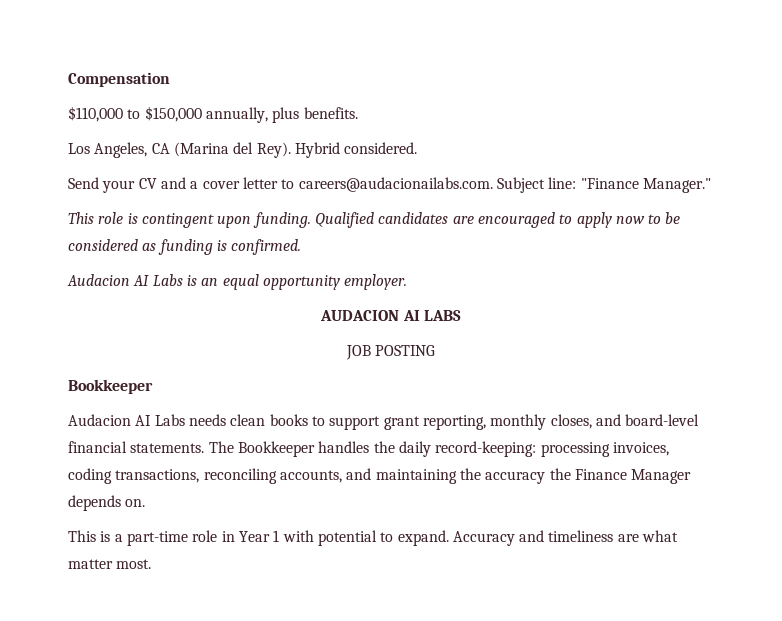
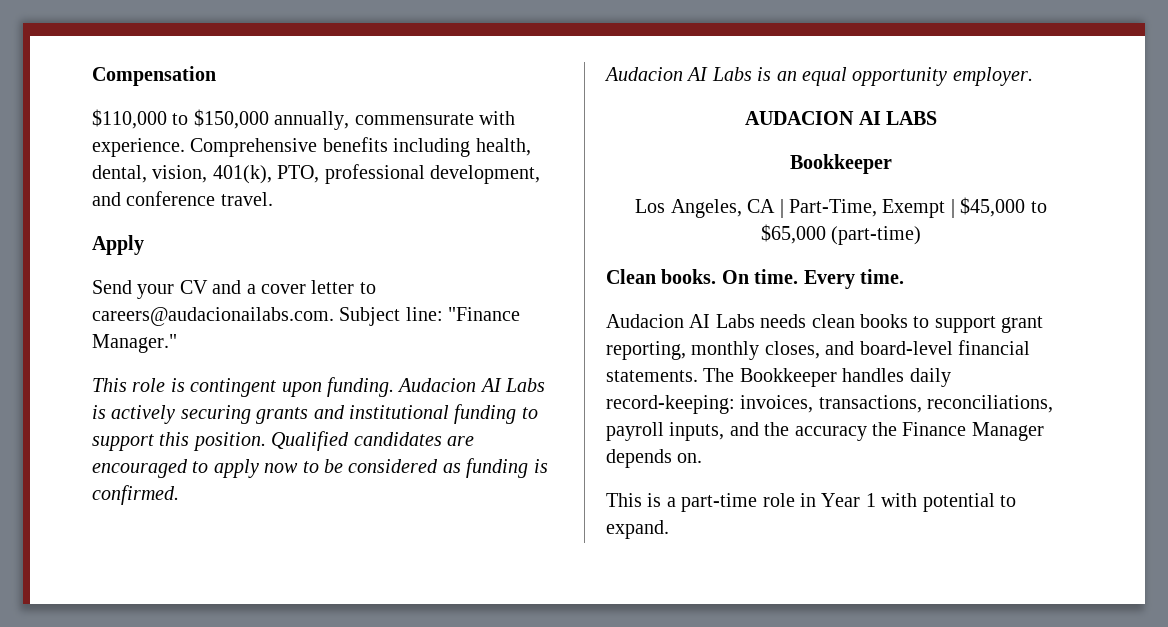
[272,107,358,123] [68,142,418,158] plus benefits. // Los Angeles, CA (Marina del Rey). Hybrid considered. -> [354,111,515,125] [92,137,531,157] [92,164,540,184] [92,191,273,206] [92,235,144,255] commensurate with experience. Comprehensive benefits including health, dental, vision, 401(k), PTO, professional development, and conference travel. // Apply
(311, 220) none -> [397,378,546,392] [92,404,538,424] [92,432,266,451] Audacion AI Labs is actively securing grants and institutional funding to support this position.
[345,345,436,360] [68,379,153,394] JOB POSTING // Bookkeeper -> [790,154,892,174] [635,197,1047,218] [760,224,922,245] [606,269,904,289] Bookkeeper // Los Angeles, CA | Part-Time, Exempt | $45,000 to $65,000 (part-time) // Clean books. On time. Every time.
[373,441,395,453] the -> (905, 375) none
[540,442,669,457] [68,468,457,484] processing invoices, coding transactions, reconciling accounts, and maintaining -> [740,395,1054,413] [606,422,759,441] invoices, transactions, reconciliations, payroll inputs, and
[452,530,679,546] [68,559,152,569] Accuracy and timeliness are what matter most. -> (669, 529) none

